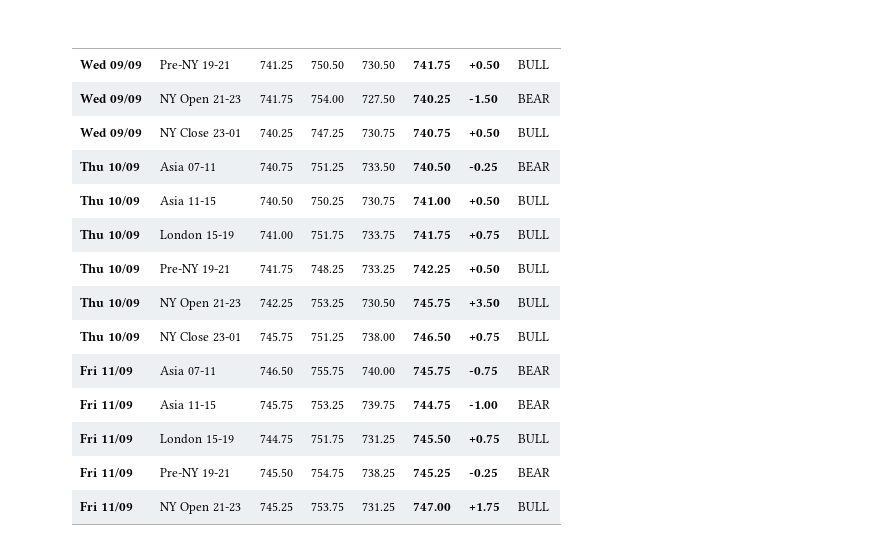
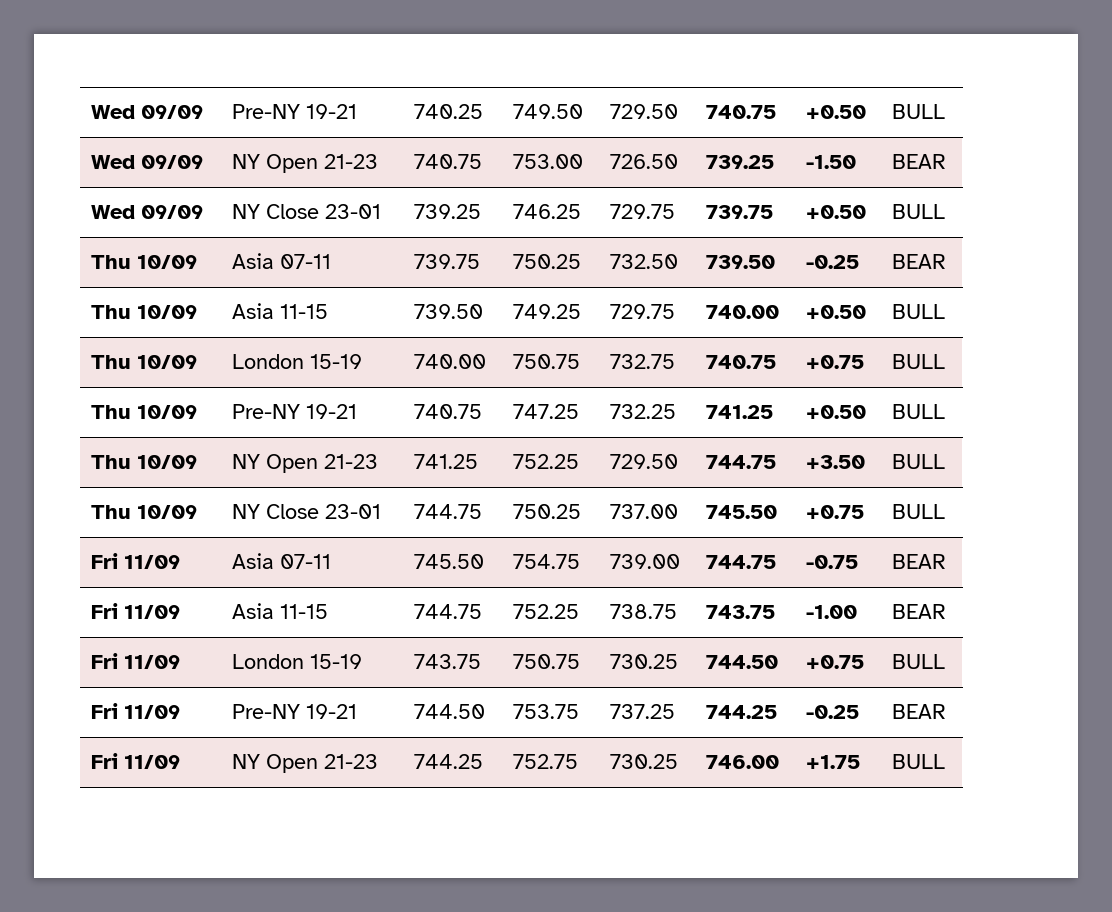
[260,60,294,70] [311,60,345,69] [362,60,396,69] [413,60,452,69] 741.25 | 750.50 | 730.50 | 741.75 -> [414,104,484,119] [513,104,584,119] [610,104,679,119] [706,105,777,119] 740.25 | 749.50 | 729.50 | 740.75
[260,94,294,103] [311,94,345,103] [362,94,396,104] [413,94,452,103] 741.75 | 754.00 | 727.50 | 740.25 -> [414,154,483,169] [513,154,584,169] [610,154,679,169] [706,155,775,169] 740.75 | 753.00 | 726.50 | 739.25
[260,128,294,138] [311,128,345,138] [362,128,396,137] [413,128,452,137] 740.25 | 747.25 | 730.75 | 740.75 -> [414,204,482,219] [513,204,582,219] [610,204,676,219] [706,205,774,219] 739.25 | 746.25 | 729.75 | 739.75
[260,162,294,171] [311,162,345,172] [362,162,396,171] [413,162,452,171] 740.75 | 751.25 | 733.50 | 740.50 -> [414,254,481,269] [513,254,582,269] [610,254,679,269] [706,255,776,269] 739.75 | 750.25 | 732.50 | 739.50
[260,196,294,205] [311,196,345,206] [362,196,396,205] [413,196,452,205] 740.50 | 750.25 | 730.75 | 741.00 -> [414,304,484,319] [513,304,582,319] [610,304,676,319] [706,305,780,319] 739.50 | 749.25 | 729.75 | 740.00
[260,230,294,239] [311,230,345,239] [362,230,396,239] [413,230,452,239] 741.00 | 751.75 | 733.75 | 741.75 -> [414,354,487,369] [513,354,581,369] [610,354,676,369] [706,355,777,369] 740.00 | 750.75 | 732.75 | 740.75
[260,264,294,273] [311,264,345,274] [362,264,396,274] [413,264,452,273] 741.75 | 748.25 | 733.25 | 742.25 -> [414,404,483,419] [513,404,580,419] [610,404,677,419] [706,405,774,419] 740.75 | 747.25 | 732.25 | 741.25
[260,298,294,308] [311,298,345,308] [362,298,396,307] [413,298,452,307] 742.25 | 753.25 | 730.50 | 745.75 -> [414,454,479,469] [513,454,580,469] [610,454,679,469] [706,455,777,469] 741.25 | 752.25 | 729.50 | 744.75
[260,332,294,341] [311,332,345,342] [362,332,396,341] [413,332,452,341] 745.75 | 751.25 | 738.00 | 746.50 -> [414,504,483,519] [513,504,582,519] [610,504,679,519] [706,505,778,519] 744.75 | 750.25 | 737.00 | 745.50
[260,366,294,375] [311,366,345,375] [362,366,396,375] [413,366,452,375] 746.50 | 755.75 | 740.00 | 745.75 -> [414,554,485,569] [513,554,581,569] [610,554,681,569] [706,555,777,569] 745.50 | 754.75 | 739.00 | 744.75
[260,400,294,409] [311,400,345,410] [362,400,396,409] [413,400,452,409] 745.75 | 753.25 | 739.75 | 744.75 -> [414,604,483,619] [513,604,580,619] [610,604,678,619] [706,605,776,619] 744.75 | 752.25 | 738.75 | 743.75
[260,434,294,443] [311,434,345,443] [362,434,396,444] [413,434,452,443] 744.75 | 751.75 | 731.25 | 745.50 -> [414,654,482,669] [513,654,581,669] [610,654,679,669] [706,655,779,669] 743.75 | 750.75 | 730.25 | 744.50
[260,468,294,477] [311,468,345,477] [362,468,396,478] [413,468,452,477] 745.50 | 754.75 | 738.25 | 745.25 -> [414,704,486,719] [513,704,580,719] [610,704,676,719] [706,705,778,719] 744.50 | 753.75 | 737.25 | 744.25
[260,502,294,512] [311,502,345,511] [362,502,396,512] [413,502,452,511] 745.25 | 753.75 | 731.25 | 747.00 -> [414,754,484,769] [513,754,579,769] [610,754,679,769] [706,755,780,769] 744.25 | 752.75 | 730.25 | 746.00

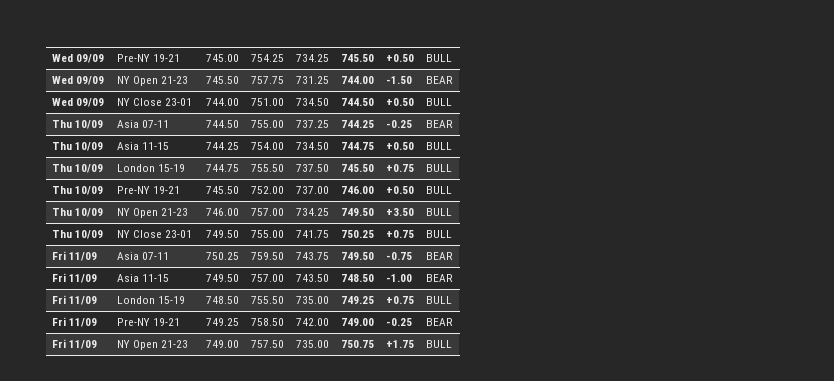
[414,104,484,119] [513,104,584,119] [610,104,679,119] [706,105,777,119] 740.25 | 749.50 | 729.50 | 740.75 -> [205,54,239,62] [250,54,284,62] [295,54,329,62] [340,54,374,62] 745.00 | 754.25 | 734.25 | 745.50
[414,154,483,169] [513,154,584,169] [610,154,679,169] [706,155,775,169] 740.75 | 753.00 | 726.50 | 739.25 -> [205,76,239,84] [250,76,284,84] [295,76,329,84] [340,76,374,84] 745.50 | 757.75 | 731.25 | 744.00
[414,204,482,219] [513,204,582,219] [610,204,676,219] [706,205,774,219] 739.25 | 746.25 | 729.75 | 739.75 -> [205,98,239,106] [250,98,284,106] [295,98,329,106] [340,98,374,106] 744.00 | 751.00 | 734.50 | 744.50
[414,254,481,269] [513,254,582,269] [610,254,679,269] [706,255,776,269] 739.75 | 750.25 | 732.50 | 739.50 -> [205,120,239,128] [250,120,284,128] [295,120,329,128] [340,120,374,128] 744.50 | 755.00 | 737.25 | 744.25
[414,304,484,319] [513,304,582,319] [610,304,676,319] [706,305,780,319] 739.50 | 749.25 | 729.75 | 740.00 -> [205,142,239,150] [250,142,284,150] [295,142,329,150] [340,142,374,150] 744.25 | 754.00 | 734.50 | 744.75
[414,354,487,369] [513,354,581,369] [610,354,676,369] [706,355,777,369] 740.00 | 750.75 | 732.75 | 740.75 -> [205,164,239,172] [250,164,284,172] [295,164,329,172] [340,164,374,172] 744.75 | 755.50 | 737.50 | 745.50
[414,404,483,419] [513,404,580,419] [610,404,677,419] [706,405,774,419] 740.75 | 747.25 | 732.25 | 741.25 -> [205,186,239,194] [250,186,284,194] [295,186,329,194] [340,186,374,194] 745.50 | 752.00 | 737.00 | 746.00
[414,454,479,469] [513,454,580,469] [610,454,679,469] [706,455,777,469] 741.25 | 752.25 | 729.50 | 744.75 -> [205,208,239,216] [250,208,284,216] [295,208,329,216] [340,208,374,216] 746.00 | 757.00 | 734.25 | 749.50
[414,504,483,519] [513,504,582,519] [610,504,679,519] [706,505,778,519] 744.75 | 750.25 | 737.00 | 745.50 -> [205,230,239,238] [250,230,284,238] [295,230,329,238] [340,230,374,238] 749.50 | 755.00 | 741.75 | 750.25
[414,554,485,569] [513,554,581,569] [610,554,681,569] [706,555,777,569] 745.50 | 754.75 | 739.00 | 744.75 -> [205,252,239,260] [250,252,284,260] [295,252,329,260] [340,252,374,260] 750.25 | 759.50 | 743.75 | 749.50
[414,604,483,619] [513,604,580,619] [610,604,678,619] [706,605,776,619] 744.75 | 752.25 | 738.75 | 743.75 -> [205,274,239,282] [250,274,284,282] [295,274,329,282] [340,274,374,282] 749.50 | 757.00 | 743.50 | 748.50
[414,654,482,669] [513,654,581,669] [610,654,679,669] [706,655,779,669] 743.75 | 750.75 | 730.25 | 744.50 -> [205,296,239,304] [250,296,284,304] [295,296,329,304] [340,296,374,304] 748.50 | 755.50 | 735.00 | 749.25
[414,704,486,719] [513,704,580,719] [610,704,676,719] [706,705,778,719] 744.50 | 753.75 | 737.25 | 744.25 -> [205,318,239,326] [250,318,284,326] [295,318,329,326] [340,318,374,326] 749.25 | 758.50 | 742.00 | 749.00
[414,754,484,769] [513,754,579,769] [610,754,679,769] [706,755,780,769] 744.25 | 752.75 | 730.25 | 746.00 -> [205,340,239,348] [250,340,284,348] [295,340,329,348] [340,340,374,348] 749.00 | 757.50 | 735.00 | 750.75

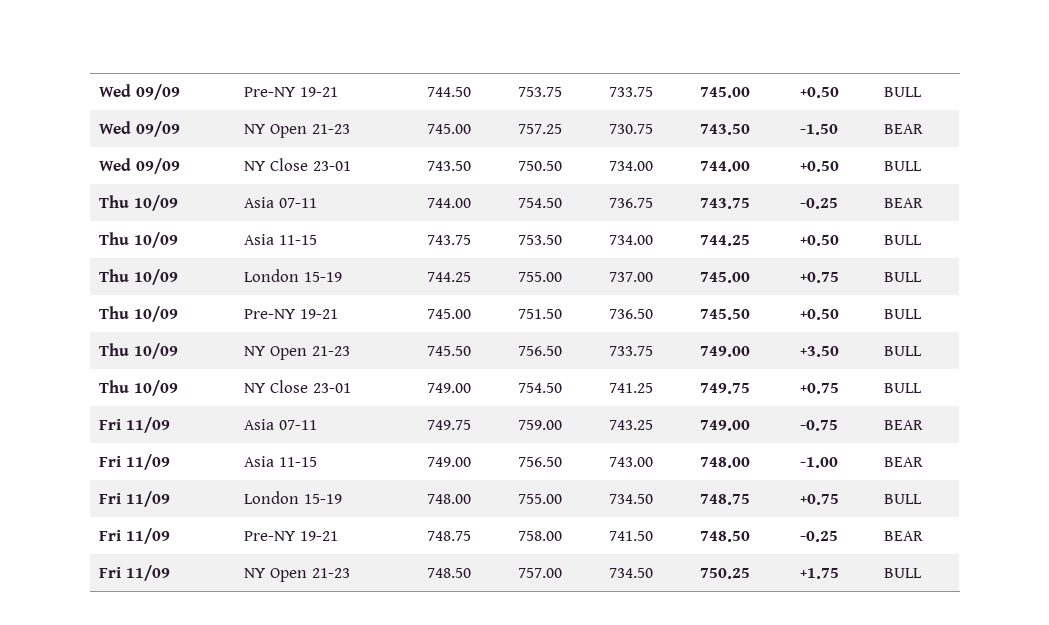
[205,54,239,62] [250,54,284,62] [295,54,329,62] [340,54,374,62] 745.00 | 754.25 | 734.25 | 745.50 -> [427,87,472,97] [518,87,563,97] [609,87,654,97] [700,87,751,98] 744.50 | 753.75 | 733.75 | 745.00
[205,76,239,84] [250,76,284,84] [295,76,329,84] [340,76,374,84] 745.50 | 757.75 | 731.25 | 744.00 -> [427,124,472,134] [518,124,563,134] [609,124,654,134] [700,124,751,135] 745.00 | 757.25 | 730.75 | 743.50
[205,98,239,106] [250,98,284,106] [295,98,329,106] [340,98,374,106] 744.00 | 751.00 | 734.50 | 744.50 -> [427,161,472,171] [518,161,563,171] [609,161,654,171] [700,161,751,172] 743.50 | 750.50 | 734.00 | 744.00
[205,120,239,128] [250,120,284,128] [295,120,329,128] [340,120,374,128] 744.50 | 755.00 | 737.25 | 744.25 -> [427,198,472,208] [518,198,563,208] [609,198,654,208] [700,198,751,209] 744.00 | 754.50 | 736.75 | 743.75
[205,142,239,150] [250,142,284,150] [295,142,329,150] [340,142,374,150] 744.25 | 754.00 | 734.50 | 744.75 -> [427,235,472,245] [518,235,563,245] [609,235,654,245] [700,235,751,246] 743.75 | 753.50 | 734.00 | 744.25
[205,164,239,172] [250,164,284,172] [295,164,329,172] [340,164,374,172] 744.75 | 755.50 | 737.50 | 745.50 -> [427,272,472,282] [518,272,563,282] [609,272,654,282] [700,272,751,283] 744.25 | 755.00 | 737.00 | 745.00
[205,186,239,194] [250,186,284,194] [295,186,329,194] [340,186,374,194] 745.50 | 752.00 | 737.00 | 746.00 -> [427,309,472,319] [518,309,563,319] [609,309,654,319] [700,309,751,320] 745.00 | 751.50 | 736.50 | 745.50
[205,208,239,216] [250,208,284,216] [295,208,329,216] [340,208,374,216] 746.00 | 757.00 | 734.25 | 749.50 -> [427,346,472,356] [518,346,563,356] [609,346,654,356] [700,346,751,357] 745.50 | 756.50 | 733.75 | 749.00
[205,230,239,238] [250,230,284,238] [295,230,329,238] [340,230,374,238] 749.50 | 755.00 | 741.75 | 750.25 -> [427,383,472,393] [518,383,563,393] [609,383,654,393] [700,383,751,394] 749.00 | 754.50 | 741.25 | 749.75
[205,252,239,260] [250,252,284,260] [295,252,329,260] [340,252,374,260] 750.25 | 759.50 | 743.75 | 749.50 -> [427,420,472,430] [518,420,563,430] [609,420,654,430] [700,420,751,431] 749.75 | 759.00 | 743.25 | 749.00
[205,274,239,282] [250,274,284,282] [295,274,329,282] [340,274,374,282] 749.50 | 757.00 | 743.50 | 748.50 -> [427,457,472,467] [518,457,563,467] [609,457,654,467] [700,457,751,468] 749.00 | 756.50 | 743.00 | 748.00
[205,296,239,304] [250,296,284,304] [295,296,329,304] [340,296,374,304] 748.50 | 755.50 | 735.00 | 749.25 -> [427,494,472,504] [518,494,563,504] [609,494,654,504] [700,494,751,505] 748.00 | 755.00 | 734.50 | 748.75
[205,318,239,326] [250,318,284,326] [295,318,329,326] [340,318,374,326] 749.25 | 758.50 | 742.00 | 749.00 -> [427,531,472,541] [518,531,563,541] [609,531,654,541] [700,531,751,542] 748.75 | 758.00 | 741.50 | 748.50
[205,340,239,348] [250,340,284,348] [295,340,329,348] [340,340,374,348] 749.00 | 757.50 | 735.00 | 750.75 -> [427,568,472,578] [518,568,563,578] [609,568,654,578] [700,568,751,579] 748.50 | 757.00 | 734.50 | 750.25

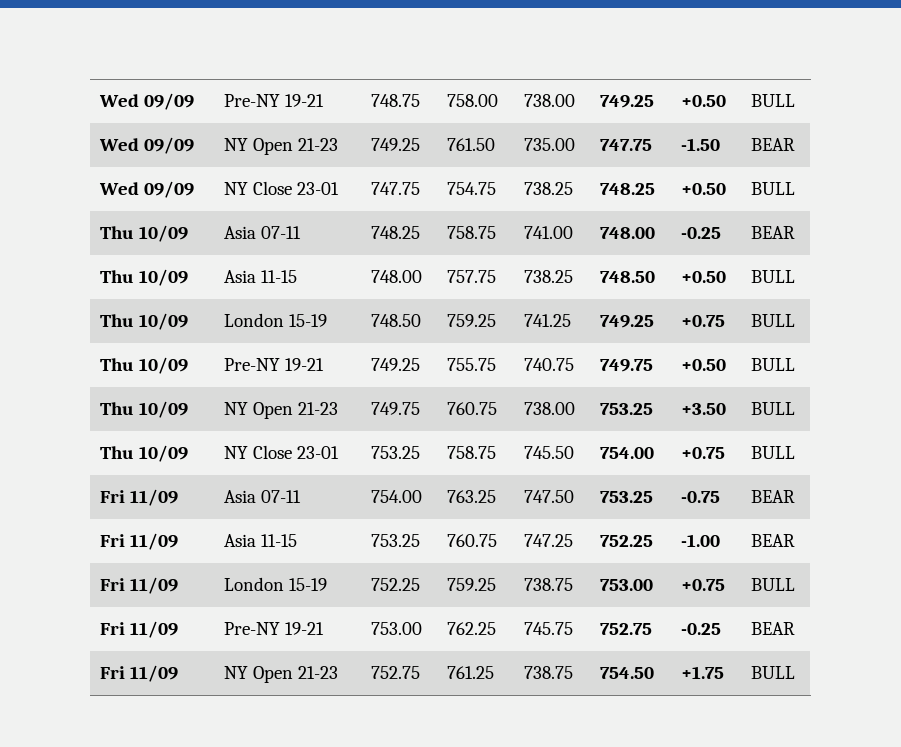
[427,87,472,97] [518,87,563,97] [609,87,654,97] [700,87,751,98] 744.50 | 753.75 | 733.75 | 745.00 -> [370,94,420,107] [446,94,498,107] [523,94,575,107] [599,95,654,108] 748.75 | 758.00 | 738.00 | 749.25
[427,124,472,134] [518,124,563,134] [609,124,654,134] [700,124,751,135] 745.00 | 757.25 | 730.75 | 743.50 -> [370,138,420,151] [446,138,495,151] [523,138,575,151] [599,139,652,151] 749.25 | 761.50 | 735.00 | 747.75
[427,161,472,171] [518,161,563,171] [609,161,654,171] [700,161,751,172] 743.50 | 750.50 | 734.00 | 744.00 -> [370,182,420,195] [446,182,496,195] [523,182,573,195] [599,183,655,195] 747.75 | 754.75 | 738.25 | 748.25
[427,198,472,208] [518,198,563,208] [609,198,654,208] [700,198,751,209] 744.00 | 754.50 | 736.75 | 743.75 -> [370,226,420,239] [446,226,496,239] [523,226,573,239] [599,227,655,239] 748.25 | 758.75 | 741.00 | 748.00
[427,235,472,245] [518,235,563,245] [609,235,654,245] [700,235,751,246] 743.75 | 753.50 | 734.00 | 744.25 -> [370,270,422,283] [446,270,496,283] [523,270,573,283] [599,271,655,283] 748.00 | 757.75 | 738.25 | 748.50
[427,272,472,282] [518,272,563,282] [609,272,654,282] [700,272,751,283] 744.25 | 755.00 | 737.00 | 745.00 -> [370,314,421,327] [446,314,496,327] [523,314,571,327] [599,315,654,328] 748.50 | 759.25 | 741.25 | 749.25
[427,309,472,319] [518,309,563,319] [609,309,654,319] [700,309,751,320] 745.00 | 751.50 | 736.50 | 745.50 -> [370,358,420,371] [446,358,496,371] [523,358,574,371] [599,359,653,372] 749.25 | 755.75 | 740.75 | 749.75
[427,346,472,356] [518,346,563,356] [609,346,654,356] [700,346,751,357] 745.50 | 756.50 | 733.75 | 749.00 -> [370,402,420,415] [446,402,497,415] [523,402,575,415] [599,403,653,415] 749.75 | 760.75 | 738.00 | 753.25
[427,383,472,393] [518,383,563,393] [609,383,654,393] [700,383,751,394] 749.00 | 754.50 | 741.25 | 749.75 -> [370,446,420,459] [446,446,496,459] [523,446,574,459] [599,447,654,459] 753.25 | 758.75 | 745.50 | 754.00
[427,420,472,430] [518,420,563,430] [609,420,654,430] [700,420,751,431] 749.75 | 759.00 | 743.25 | 749.00 -> [370,490,422,503] [446,490,496,503] [523,490,574,503] [599,491,653,503] 754.00 | 763.25 | 747.50 | 753.25
[427,457,472,467] [518,457,563,467] [609,457,654,467] [700,457,751,468] 749.00 | 756.50 | 743.00 | 748.00 -> [370,534,420,547] [446,534,497,547] [523,534,573,547] [599,535,653,547] 753.25 | 760.75 | 747.25 | 752.25
[427,494,472,504] [518,494,563,504] [609,494,654,504] [700,494,751,505] 748.00 | 755.00 | 734.50 | 748.75 -> [370,578,420,591] [446,578,496,591] [523,578,573,591] [599,579,653,591] 752.25 | 759.25 | 738.75 | 753.00
[427,531,472,541] [518,531,563,541] [609,531,654,541] [700,531,751,542] 748.75 | 758.00 | 741.50 | 748.50 -> [370,622,422,635] [446,622,496,635] [523,622,573,635] [599,623,652,635] 753.00 | 762.25 | 745.75 | 752.75
[427,568,472,578] [518,568,563,578] [609,568,654,578] [700,568,751,579] 748.50 | 757.00 | 734.50 | 750.25 -> [370,666,420,679] [446,666,494,679] [523,666,573,679] [599,667,654,679] 752.75 | 761.25 | 738.75 | 754.50

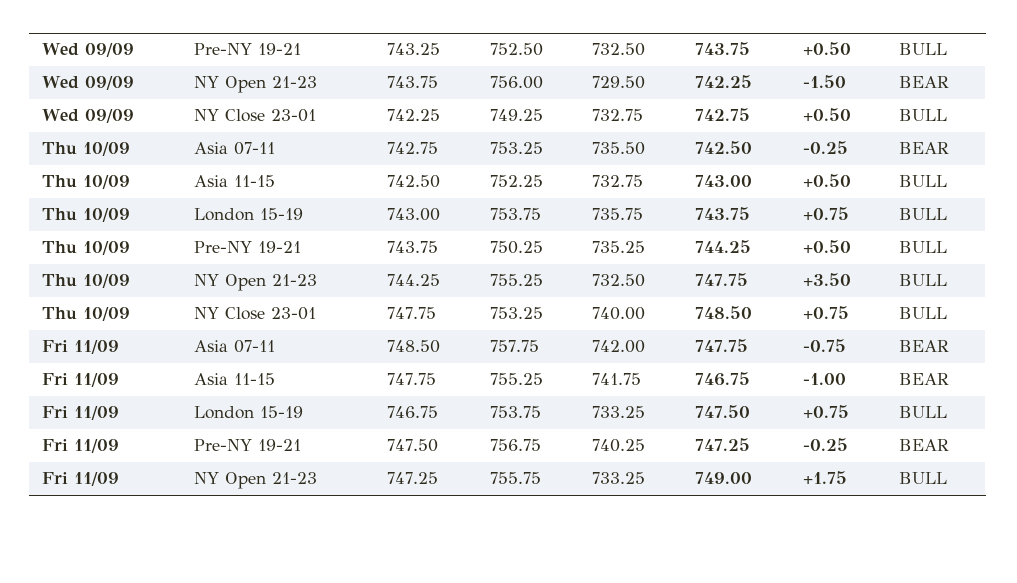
[370,94,420,107] [446,94,498,107] [523,94,575,107] [599,95,654,108] 748.75 | 758.00 | 738.00 | 749.25 -> [387,43,441,55] [490,43,544,56] [592,43,646,56] [695,42,751,55] 743.25 | 752.50 | 732.50 | 743.75
[370,138,420,151] [446,138,495,151] [523,138,575,151] [599,139,652,151] 749.25 | 761.50 | 735.00 | 747.75 -> [387,76,439,88] [490,76,544,89] [592,76,646,89] [695,75,753,88] 743.75 | 756.00 | 729.50 | 742.25
[370,182,420,195] [446,182,496,195] [523,182,573,195] [599,183,655,195] 747.75 | 754.75 | 738.25 | 748.25 -> [387,109,441,121] [490,109,544,121] [592,109,644,121] [695,108,751,121] 742.25 | 749.25 | 732.75 | 742.75
[370,226,420,239] [446,226,496,239] [523,226,573,239] [599,227,655,239] 748.25 | 758.75 | 741.00 | 748.00 -> [387,142,439,154] [490,142,544,154] [592,142,646,155] [695,141,753,154] 742.75 | 753.25 | 735.50 | 742.50
[370,270,422,283] [446,270,496,283] [523,270,573,283] [599,271,655,283] 748.00 | 757.75 | 738.25 | 748.50 -> [387,175,441,188] [490,175,544,187] [592,175,644,187] [695,175,753,187] 742.50 | 752.25 | 732.75 | 743.00
[370,314,421,327] [446,314,496,327] [523,314,571,327] [599,315,654,328] 748.50 | 759.25 | 741.25 | 749.25 -> [387,208,441,221] [490,208,542,220] [592,208,644,220] [695,207,751,220] 743.00 | 753.75 | 735.75 | 743.75
[370,358,420,371] [446,358,496,371] [523,358,574,371] [599,359,653,372] 749.25 | 755.75 | 740.75 | 749.75 -> [387,241,439,253] [490,241,544,254] [592,241,646,253] [695,240,752,253] 743.75 | 750.25 | 735.25 | 744.25
[370,402,420,415] [446,402,497,415] [523,402,575,415] [599,403,653,415] 749.75 | 760.75 | 738.00 | 753.25 -> [387,274,441,286] [490,274,544,286] [592,274,646,287] [695,273,749,286] 744.25 | 755.25 | 732.50 | 747.75
[370,446,420,459] [446,446,496,459] [523,446,574,459] [599,447,654,459] | 753.25 | 758.75 | 745.50 | 754.00 -> [387,307,437,319] [490,307,544,319] [592,307,646,320] [695,306,753,319] | 747.75 | 753.25 | 740.00 | 748.50
[370,490,422,503] [446,490,496,503] [523,490,574,503] [599,491,653,503] 754.00 | 763.25 | 747.50 | 753.25 -> [387,340,441,353] [490,340,540,352] [592,340,646,353] [695,339,749,352] 748.50 | 757.75 | 742.00 | 747.75
[370,534,420,547] [446,534,497,547] [523,534,573,547] [599,535,653,547] 753.25 | 760.75 | 747.25 | 752.25 -> [387,373,437,385] [490,373,544,385] [592,373,642,385] [695,372,751,386] 747.75 | 755.25 | 741.75 | 746.75
[370,578,420,591] [446,578,496,591] [523,578,573,591] [599,579,653,591] 752.25 | 759.25 | 738.75 | 753.00 -> [387,406,439,418] [490,406,542,418] [592,406,646,418] [695,405,751,418] 746.75 | 753.75 | 733.25 | 747.50
[370,622,422,635] [446,622,496,635] [523,622,573,635] [599,623,652,635] 753.00 | 762.25 | 745.75 | 752.75 -> [387,439,439,452] [490,439,542,451] [592,439,646,452] [695,438,751,451] 747.50 | 756.75 | 740.25 | 747.25
[370,666,420,679] [446,666,494,679] [523,666,573,679] [599,667,654,679] 752.75 | 761.25 | 738.75 | 754.50 -> [387,472,439,484] [490,472,542,484] [592,472,646,484] [695,472,753,484] 747.25 | 755.75 | 733.25 | 749.00

